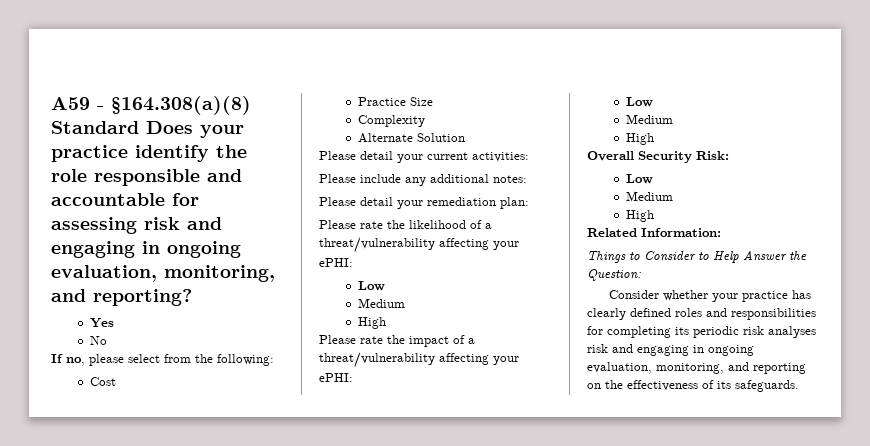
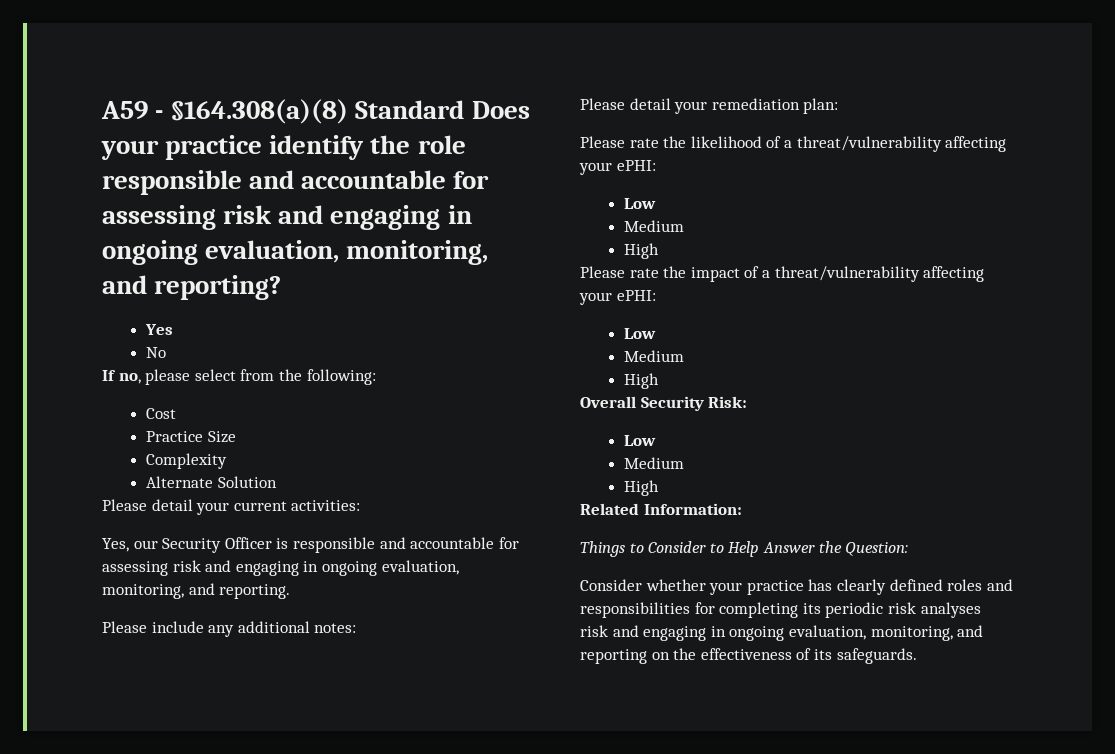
(529, 157) none -> [102,537,519,553] [102,560,459,576] [102,583,291,599] // Yes, our Security Officer is responsible and accountable for assessing risk and engaging in ongoing evaluation, monitoring, and reporting.

